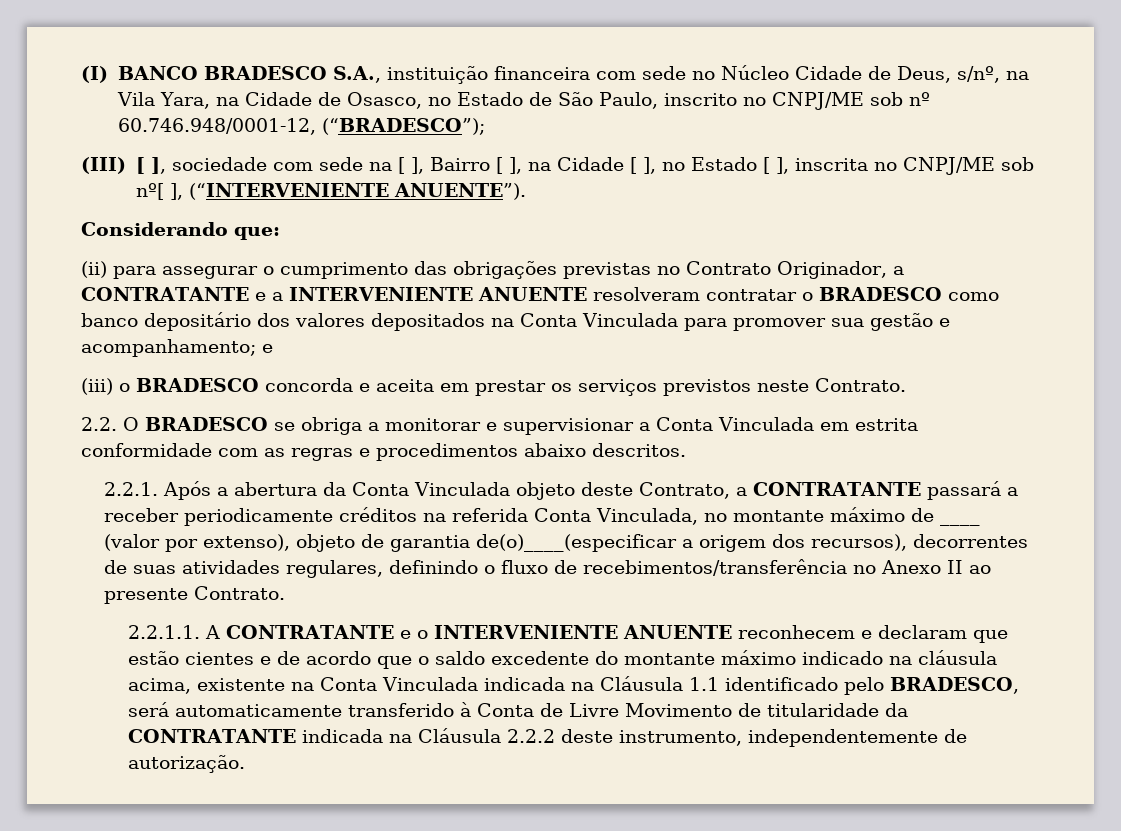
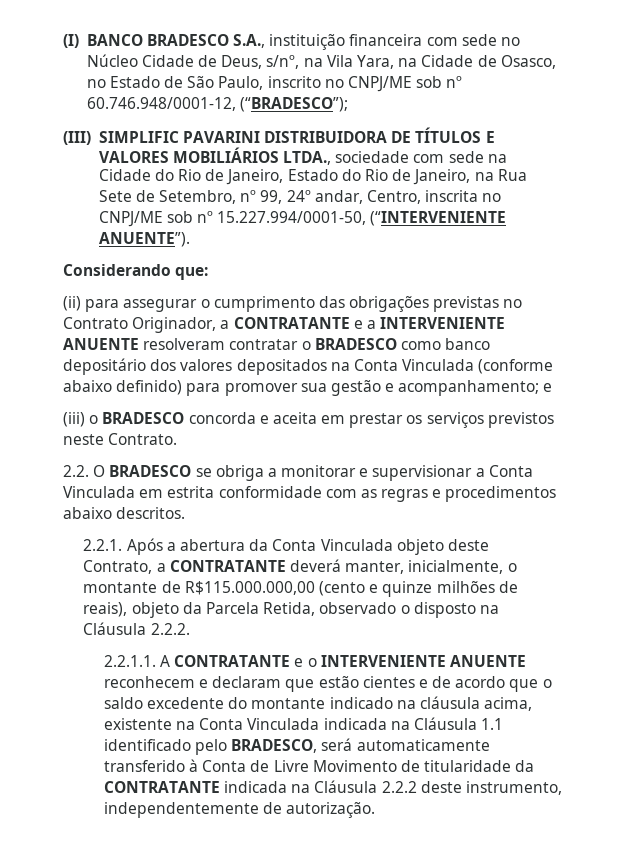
[135,157,789,174] [ ], sociedade com sede na [ ], Bairro [ ], na Cidade [ ], no Estado [ ], -> [98,127,495,143] [98,147,507,165] [98,169,527,185] [98,190,422,204] SIMPLIFIC PAVARINI DISTRIBUIDORA DE TÍTULOS E VALORES MOBILIÁRIOS LTDA., sociedade com sede na Cidade do Rio de Janeiro, Estado do Rio de Janeiro, na Rua Sete de Setembro, nº 99, 24º andar, Centro,
[135,183,183,200] nº[ ], -> [197,211,367,225] nº 15.227.994/0001-50,
(678, 320) none -> [478,359,554,374] [63,380,183,395] (conforme abaixo definido)
[927,481,1019,500] [104,507,935,526] [940,522,981,526] [104,534,1029,552] [104,559,992,578] [104,586,286,604] passará a receber periodicamente créditos na referida Conta Vinculada, no montante máximo de ____ (valor por extenso), objeto de garantia de(o)____(especificar a origem dos recursos), decorrentes de suas atividades regulares, definindo o fluxo de recebimentos/transferência no Anexo II ao presente Contrato. -> [289,559,517,574] [83,581,518,597] [83,602,499,618] [83,622,190,635] deverá manter, inicialmente, o montante de R$115.000.000,00 (cento e quinze milhões de reais), objeto da Parcela Retida, observado o disposto na Cláusula 2.2.2.
[720,650,796,665] máximo -> (326, 703) none

